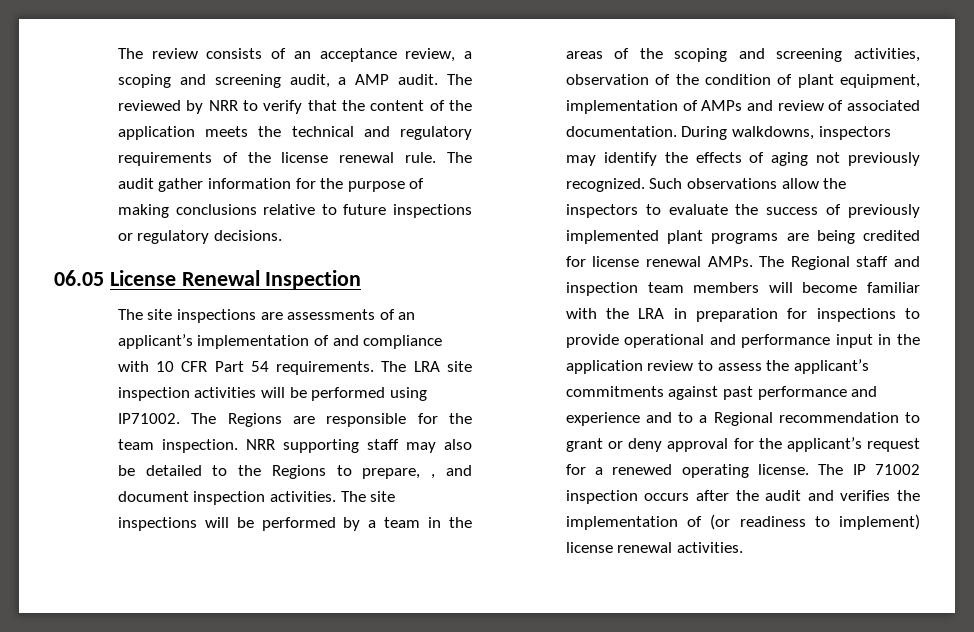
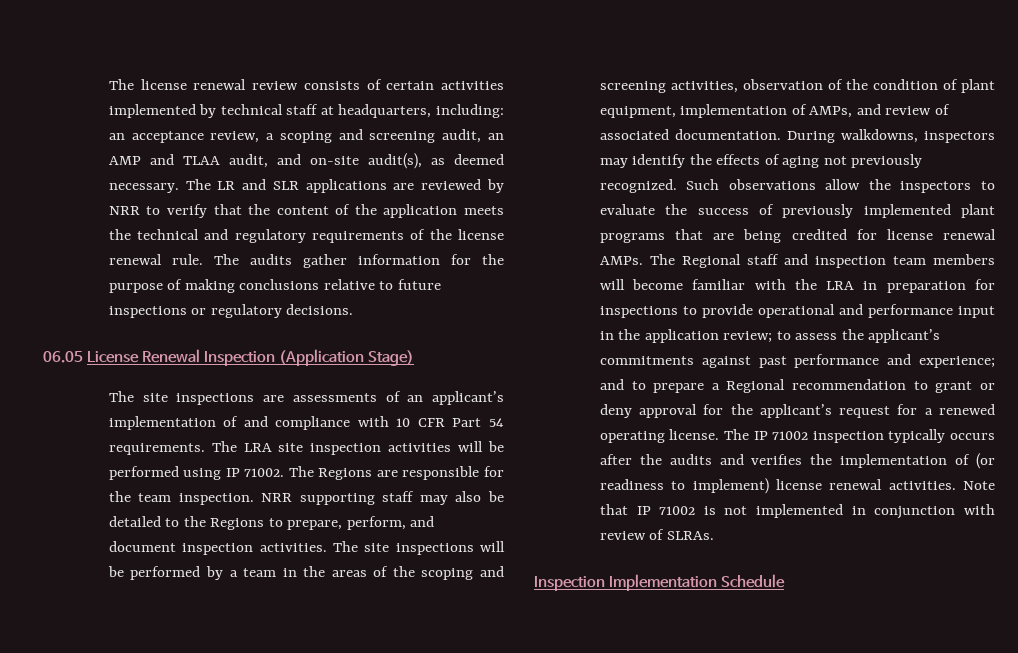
[117,48,143,59] The -> [108,79,247,90] The license renewal
(287, 53) none -> [386,81,504,90] [108,104,504,118] certain activities implemented by technical staff at headquarters, including:
[338,74,473,85] a AMP audit. The -> [488,133,504,140] [108,153,504,169] [108,179,415,193] an AMP and TLAA audit, and on-site audit(s), as deemed necessary. The LR and SLR applications are
[117,178,154,189] audit -> [249,254,292,265] audits
(362, 279) none -> [279,349,415,366] (Application Stage)
[117,413,180,424] IP71002. -> [225,468,285,477] IP 71002.
[431,474,436,479] , -> [346,516,406,530] perform,
[701,100,743,111] AMPs -> [809,106,853,118] AMPs,
(779, 238) none -> [675,229,704,240] that
[647,360,694,371] review -> [723,331,773,343] review;
[565,412,640,426] experience -> [919,356,995,368] experience;
(694, 417) none -> [653,383,705,393] prepare
(638, 497) none -> [888,429,946,443] typically
[765,490,802,501] audit -> [669,454,712,465] audits
(744, 547) none -> [963,481,995,490] [599,504,995,519] [599,529,714,540] [534,574,786,591] Note that IP 71002 is not implemented in conjunction with review of SLRAs. // Inspection Implementation Schedule

